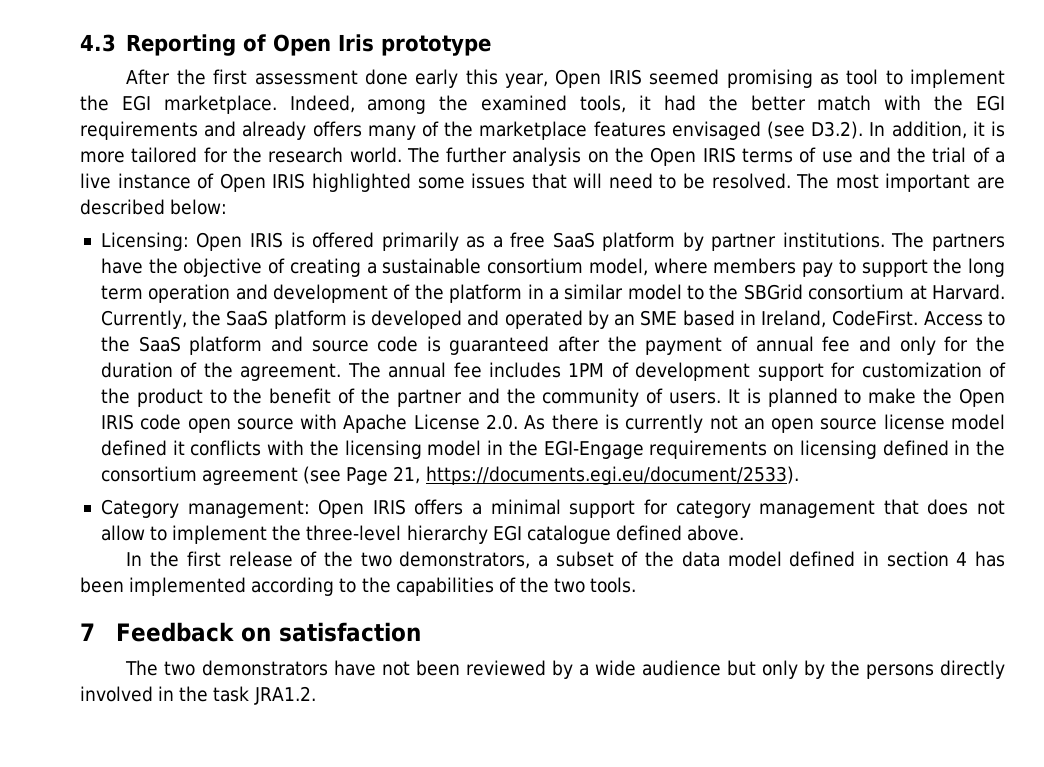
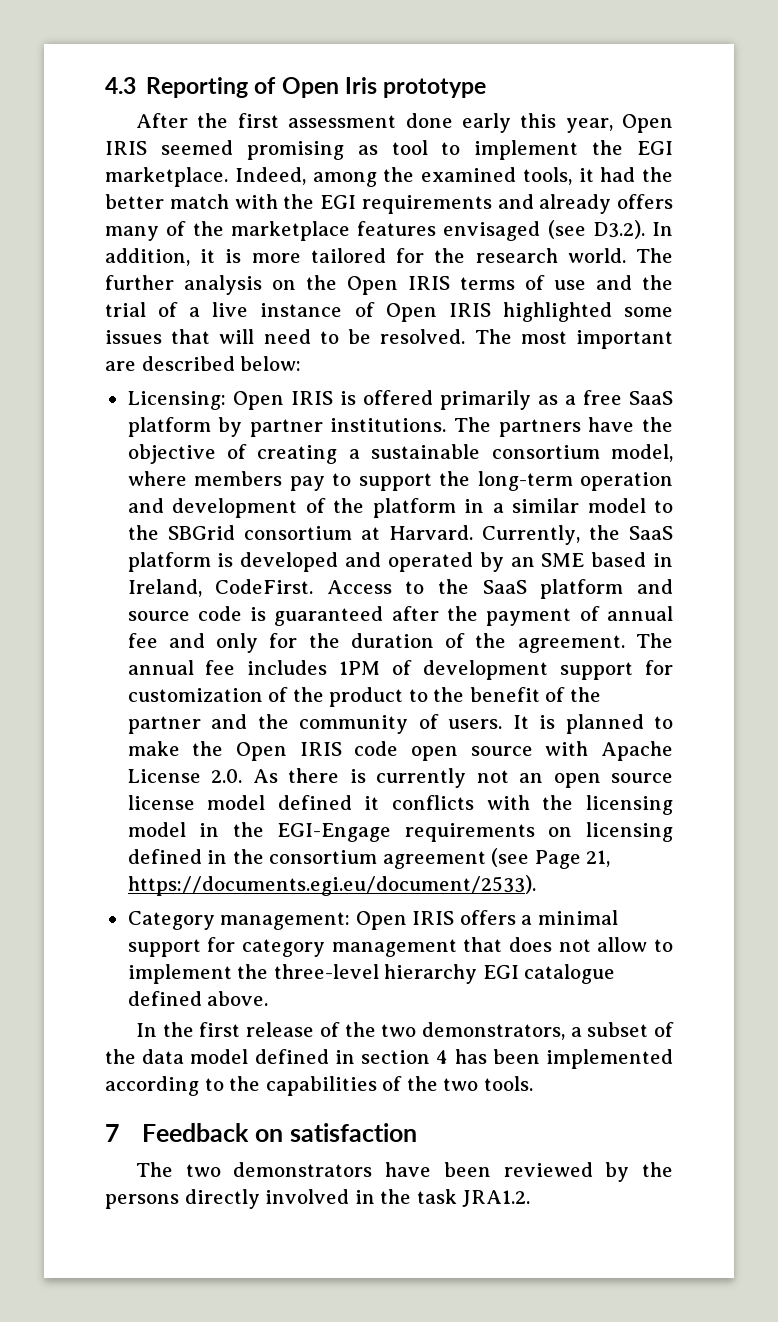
[968,258,1006,277] [100,285,143,300] long term -> [477,471,573,491] long-term
[381,661,410,676] not -> (432, 1169) none
[578,660,825,679] a wide audience but only by -> (630, 1172) none

